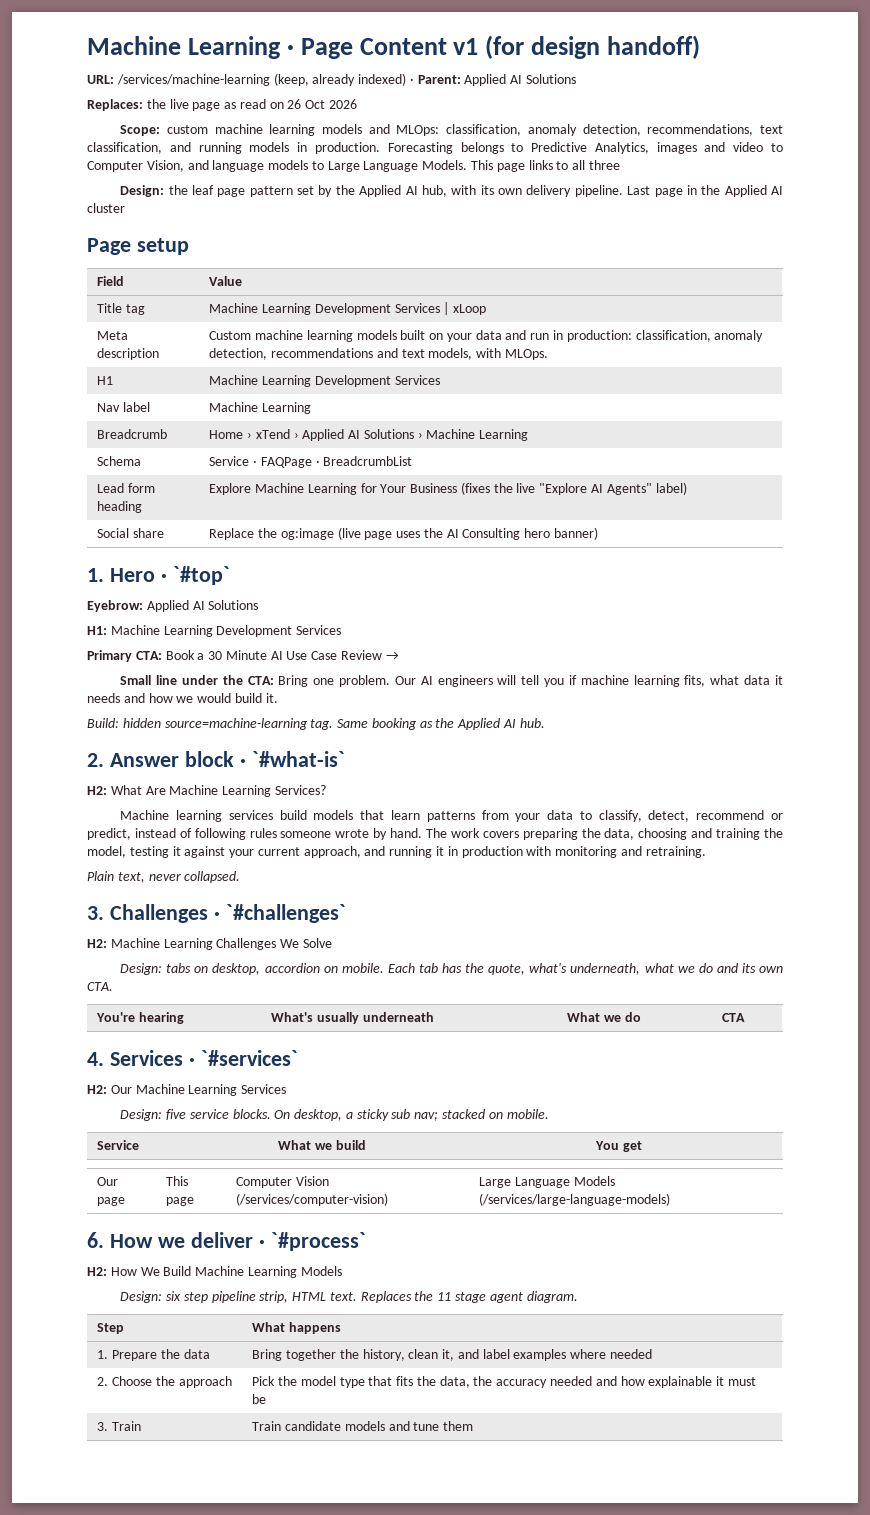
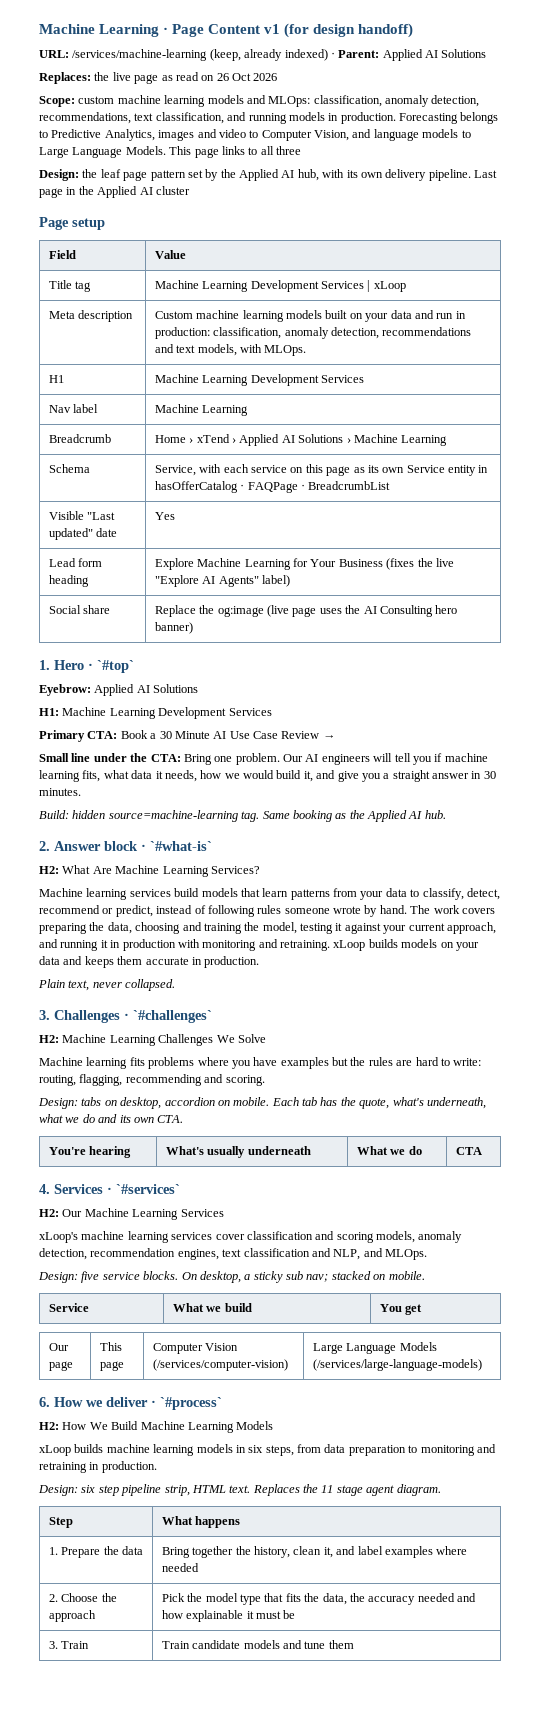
[209,456,250,466] Service -> [154,464,489,476] [154,481,238,493] Service, with each service on this page as its own Service entity in hasOfferCatalog
(413, 461) none -> [48,511,116,520] [48,528,118,540] [154,512,175,520] // Visible "Last updated" date | Yes
[87,693,145,703] needs and -> [164,770,197,782] needs,
[265,693,278,703] it. -> [303,770,496,782] [39,788,81,796] it, and give you a straight answer in 30 minutes.
(706, 852) none -> [333,939,479,951] [39,956,260,968] xLoop builds models on your data and keeps them accurate in production.
(332, 943) none -> [39,1057,482,1069] [39,1074,265,1086] // Machine learning fits problems where you have examples but the rules are hard to write: routing, flagging, recommending and scoring.
(287, 1089) none -> [39,1231,463,1243] [39,1248,427,1260] // xLoop's machine learning services cover classification and scoring models, anomaly detection, recommendation engines, text classification and NLP, and MLOps.
(342, 1271) none -> [39,1444,496,1456] [39,1461,157,1473] // xLoop builds machine learning models in six steps, from data preparation to monitoring and retraining in production.

